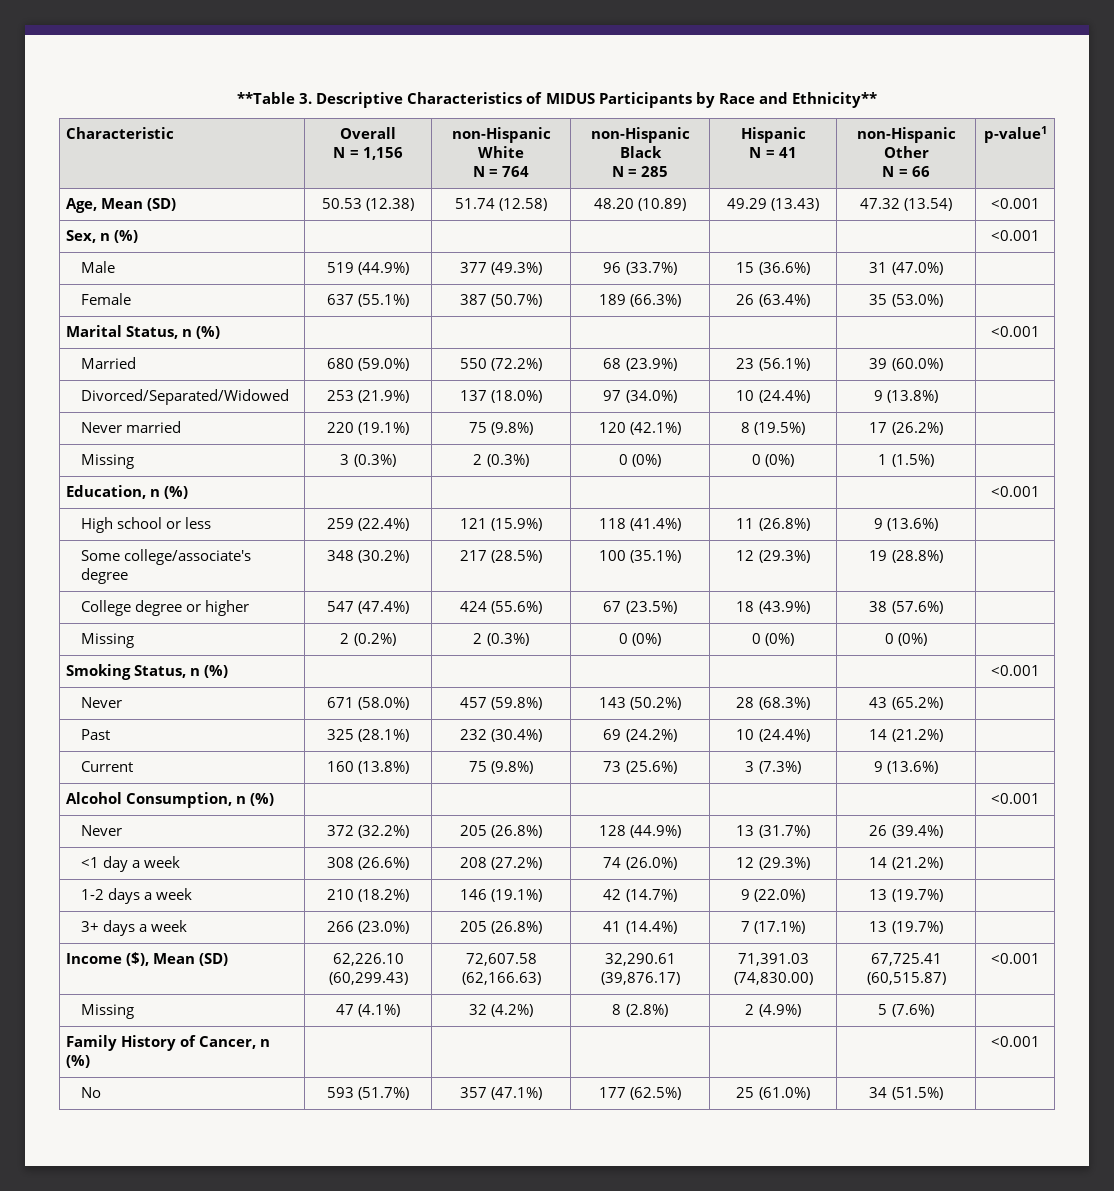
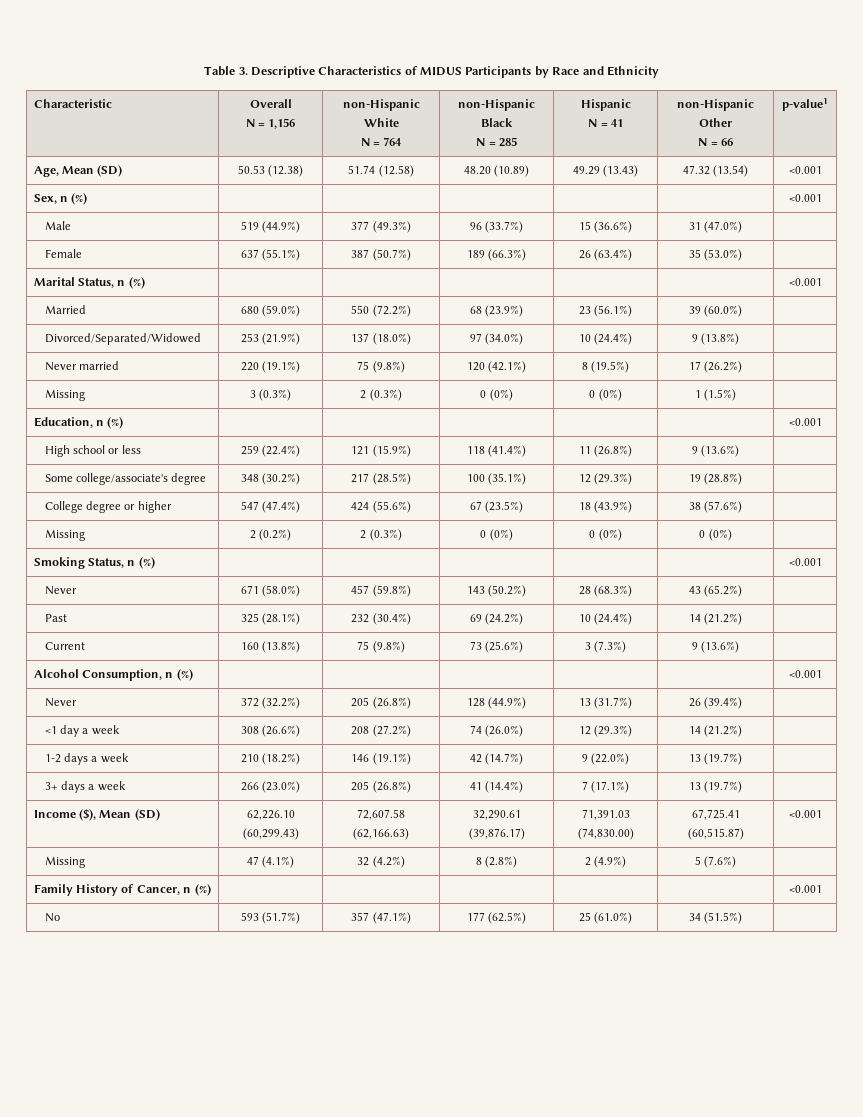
[237,92,296,104] **Table -> [204,66,236,76] Table
[791,92,877,108] Ethnicity** -> [606,66,659,78] Ethnicity

